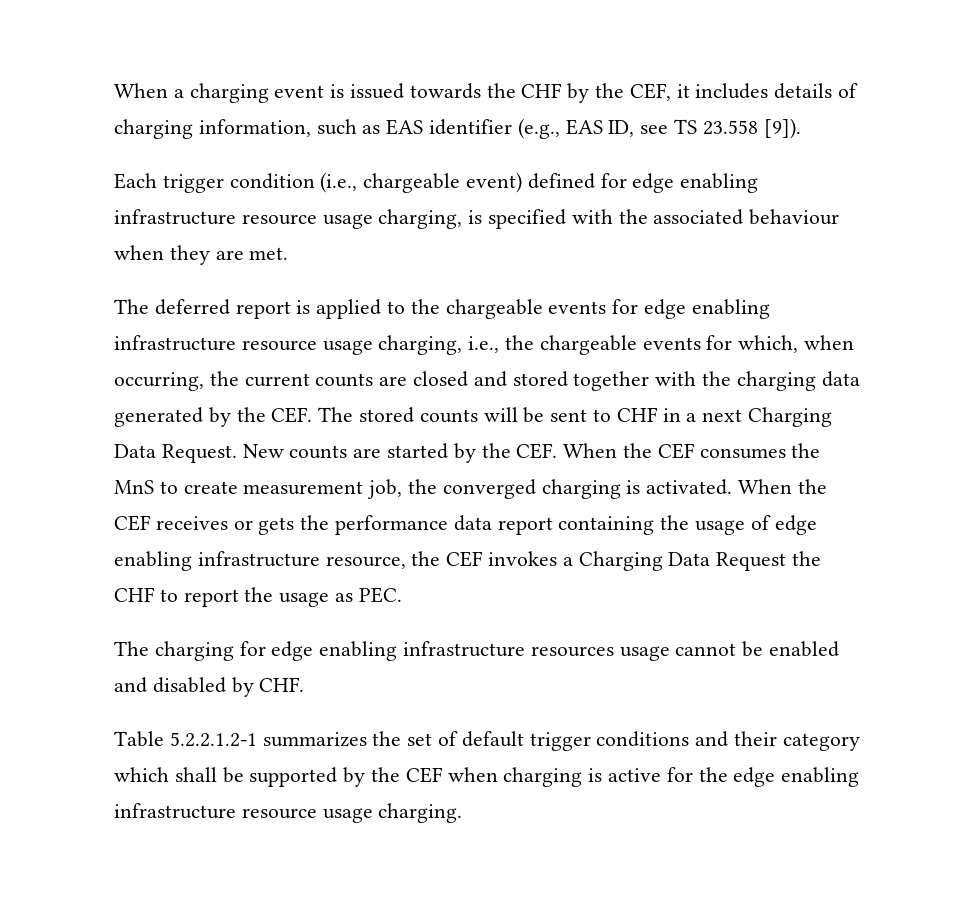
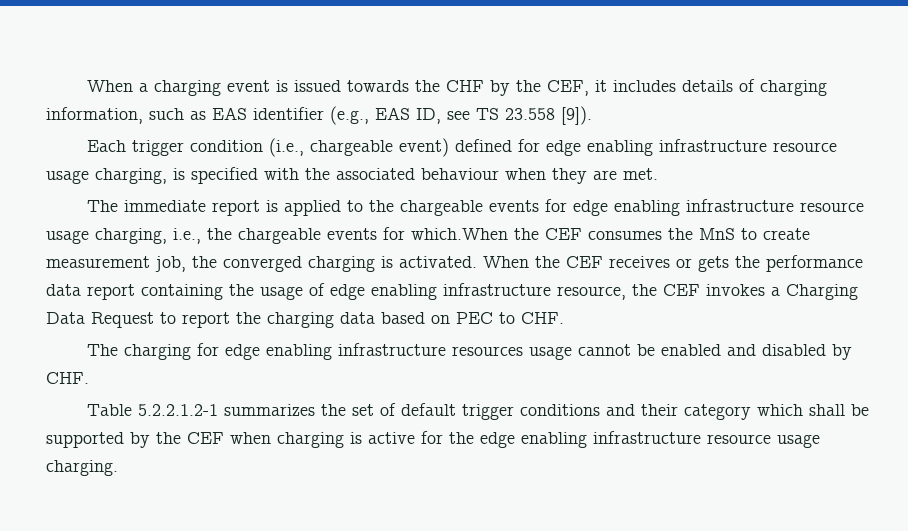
[154,299,230,315] deferred -> [123,200,206,212] immediate
[738,335,855,353] [114,371,860,391] [114,407,833,427] [114,443,618,463] which, when occurring, the current counts are closed and stored together with the charging data generated by the CEF. The stored counts will be sent to CHF in a next Charging Data Request. New counts are started by the CEF. When -> [411,228,508,240] which.When
[792,551,822,566] [114,587,155,602] the CHF -> (154, 320) none
[279,587,402,607] usage as PEC. -> [267,312,564,328] charging data based on PEC to CHF.

